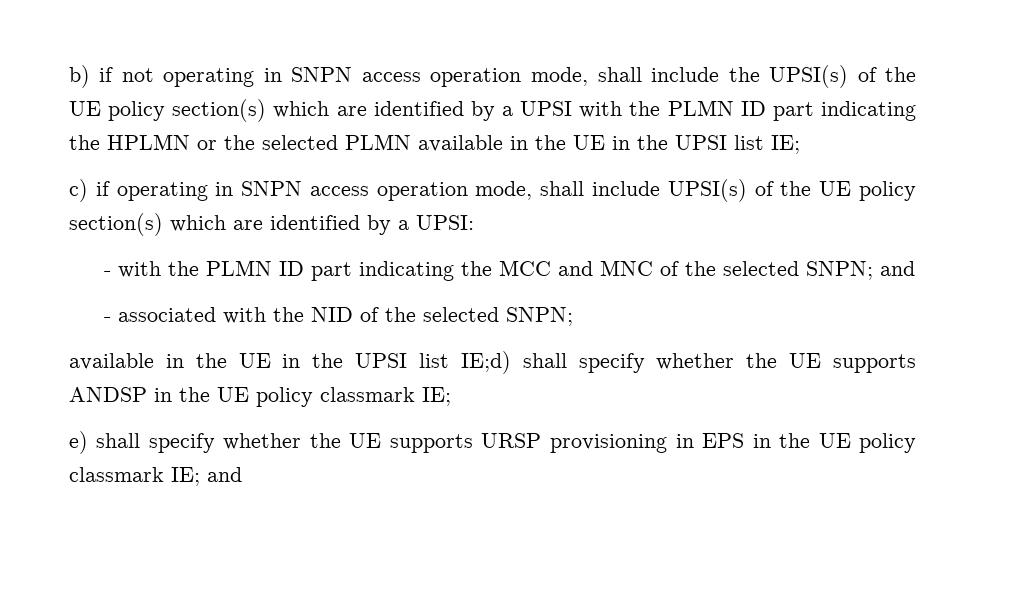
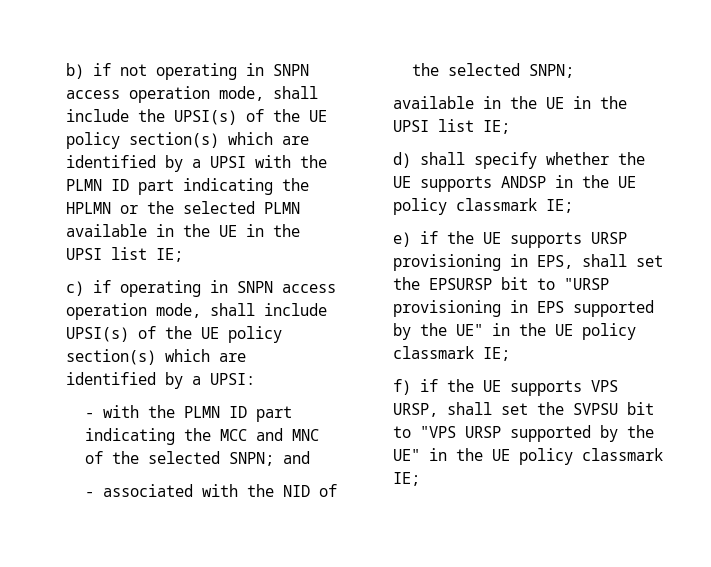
[460,351,511,374] IE;d) -> [482,120,510,134] [392,152,411,168] IE; // d)
[96,433,302,453] shall specify whether -> [419,231,438,244] if
[701,433,916,453] [68,467,242,486] EPS in the UE policy classmark IE; and -> [536,254,663,269] [392,277,609,290] [392,300,654,317] [392,323,636,340] [392,346,510,361] [392,379,618,396] [392,402,654,417] [392,425,654,442] [392,448,663,465] [392,472,420,486] EPS, shall set the EPSURSP bit to "URSP provisioning in EPS supported by the UE" in the UE policy classmark IE; // f) if the UE supports VPS URSP, shall set the SVPSU bit to "VPS URSP supported by the UE" in the UE policy classmark IE;

